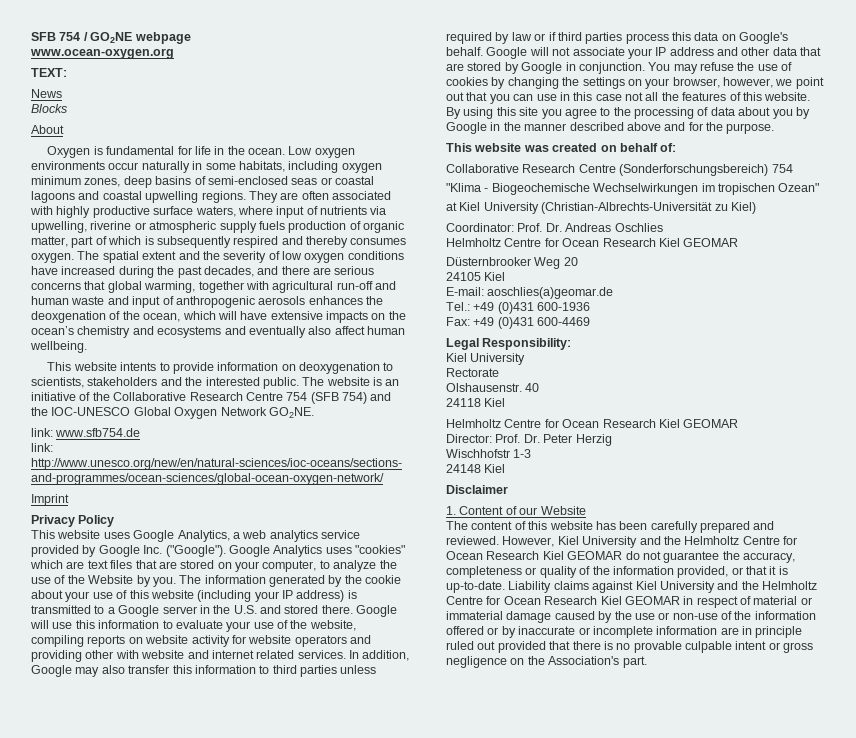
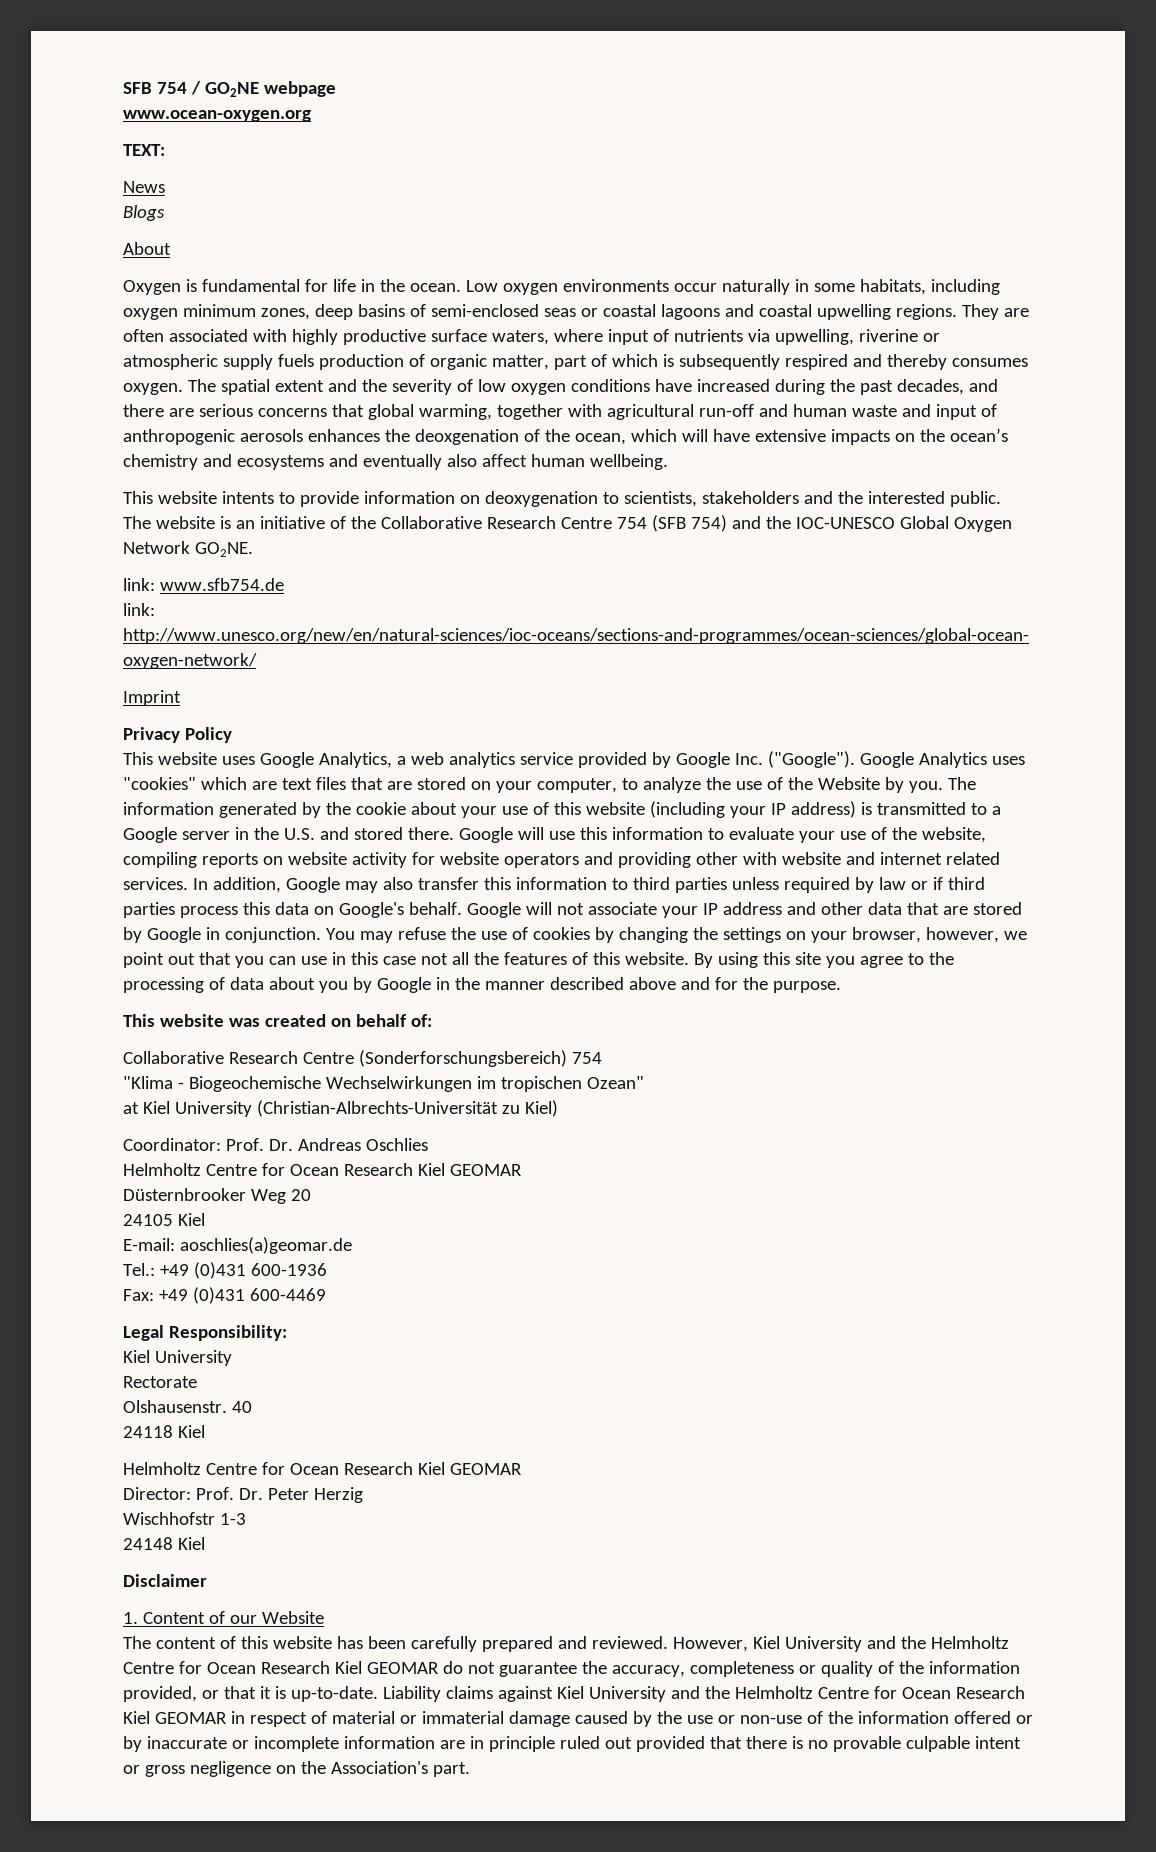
[31,104,67,113] Blocks -> [123,205,165,221] Blogs

